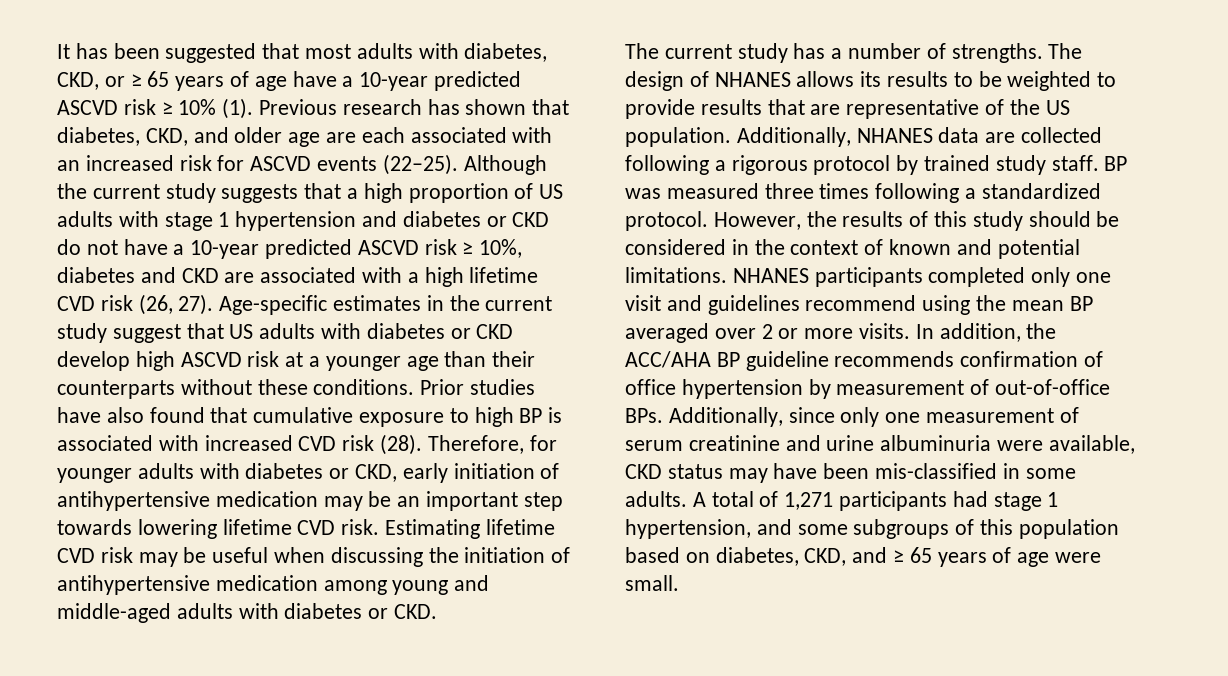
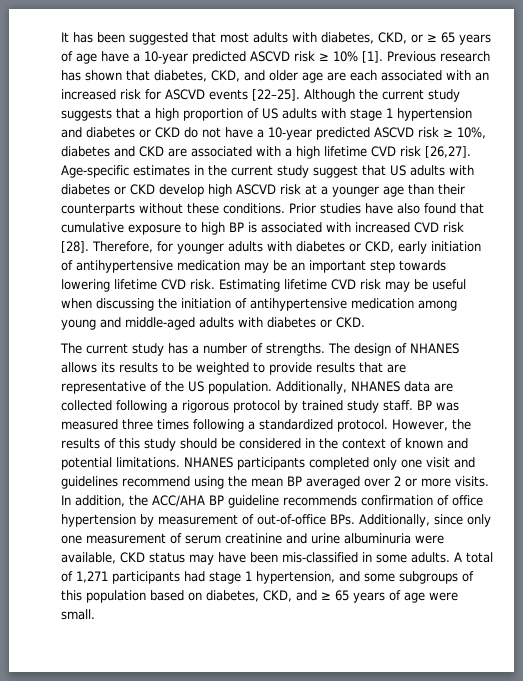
[222,98,254,119] (1). -> [362,51,383,63] [1].
[382,154,458,175] (22–25). -> [252,89,300,101] [22–25].
[138,294,214,315] (26, 27). -> [425,146,471,158] [26,27].
[380,434,423,455] (28). -> [61,241,89,253] [28].

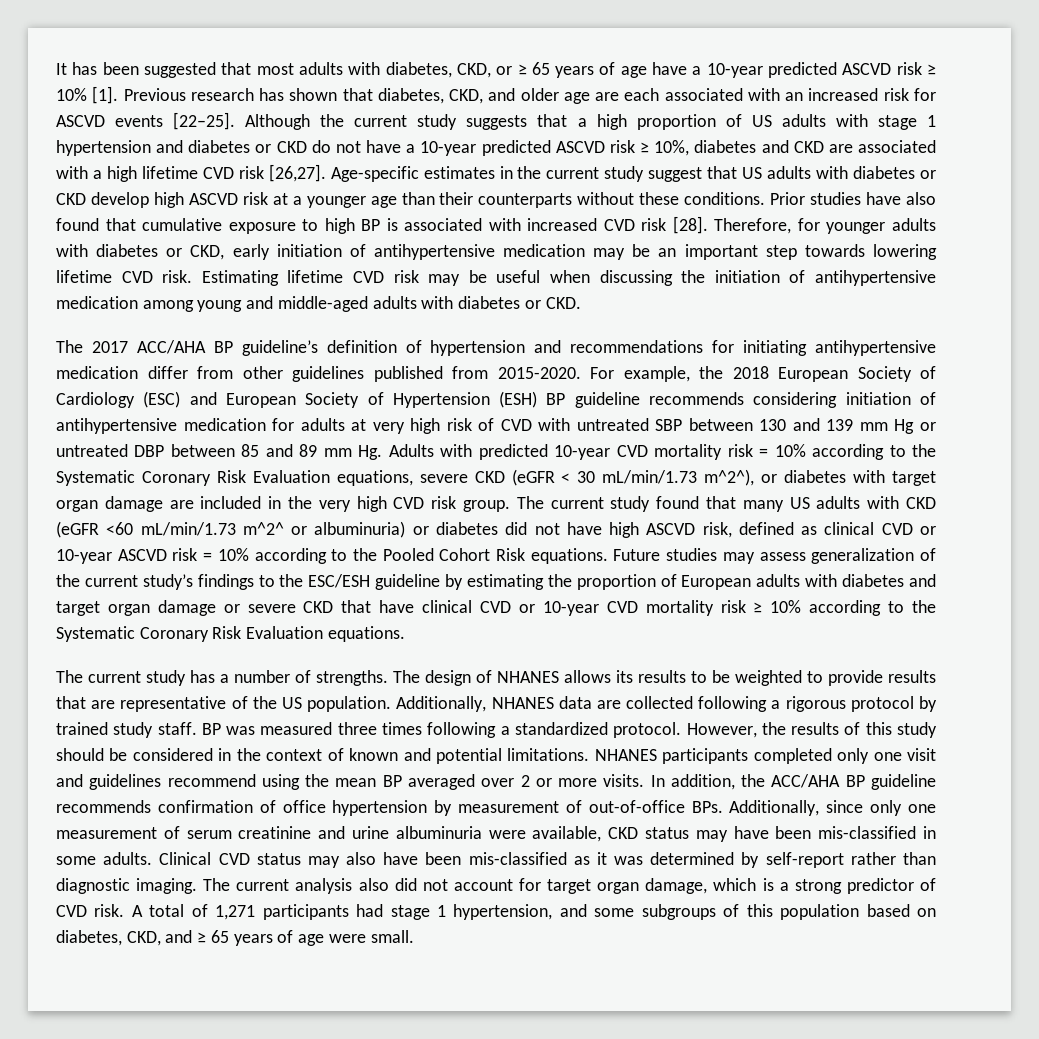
(365, 322) none -> [56,340,936,356] [56,366,936,382] [56,391,936,408] [56,418,936,434] [56,444,937,460] [56,469,936,486] [56,496,936,512] [56,521,937,538] [56,548,937,564] [56,574,936,590] [56,600,937,616] [56,626,405,642] // The 2017 ACC/AHA BP guideline’s definition of hypertension and recommendations for initiating antihypertensive medication differ from other guidelines published from 2015-2020. For example, the 2018 European Society of Cardiology (ESC) and European Society of Hypertension (ESH) BP guideline recommends considering initiation of antihypertensive medication for adults at very high risk of CVD with untreated SBP between 130 and 139 mm Hg or untreated DBP between 85 and 89 mm Hg. Adults with predicted 10-year CVD mortality risk = 10% according to the Systematic Coronary Risk Evaluation equations, severe CKD (eGFR < 30 mL/min/1.73 m^2^), or diabetes with target organ damage are included in the very high CVD risk group. The current study found that many US adults with CKD (eGFR <60 mL/min/1.73 m^2^ or albuminuria) or diabetes did not have high ASCVD risk, defined as clinical CVD or 10-year ASCVD risk = 10% according to the Pooled Cohort Risk equations. Future studies may assess generalization of the current study’s findings to the ESC/ESH guideline by estimating the proportion of European adults with diabetes and target organ damage or severe CKD that have clinical CVD or 10-year CVD mortality risk ≥ 10% according to the Systematic Coronary Risk Evaluation equations.
(450, 557) none -> [159,852,936,868] [56,878,936,894] [56,904,125,917] Clinical CVD status may also have been mis-classified as it was determined by self-report rather than diagnostic imaging. The current analysis also did not account for target organ damage, which is a strong predictor of CVD risk.

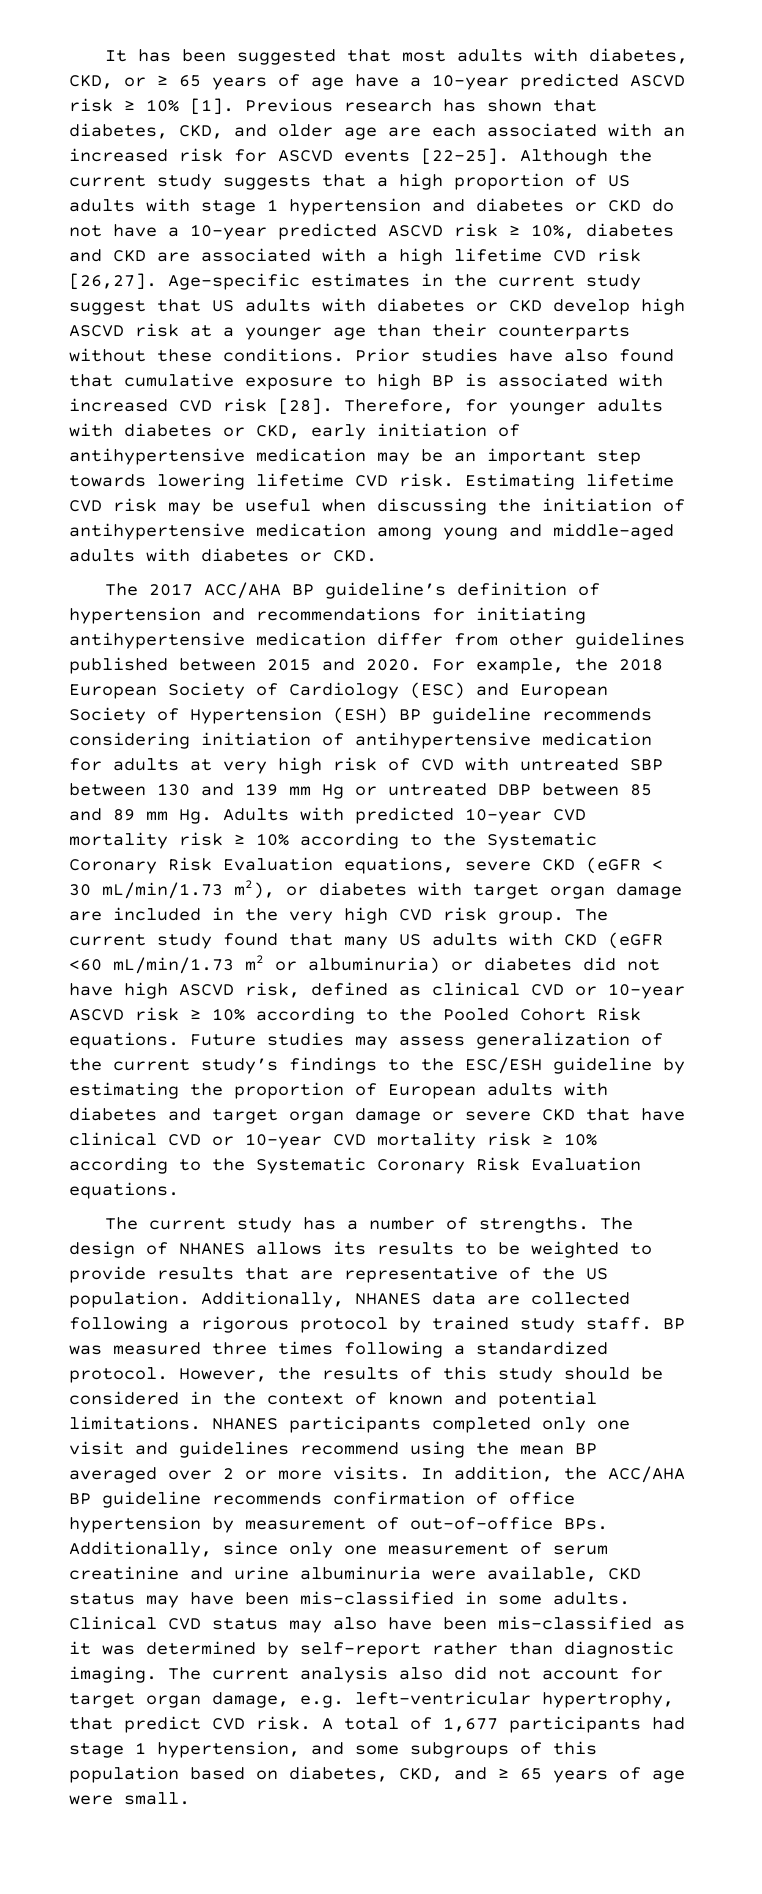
[452,366,581,379] from 2015-2020. -> [179,658,421,671] between 2015 and 2020.
[759,448,769,457] = -> [234,834,245,845] ≥
[704,469,755,486] m^2^), -> [234,880,275,899] m2),
[242,522,284,535] m^2^ -> [245,955,264,971] m2
[203,552,213,561] = -> [190,1009,201,1020] ≥
[713,878,936,894] which is a strong predictor of -> [300,1691,674,1708] [69,1716,201,1733] e.g. left-ventricular hypertrophy, that predict
[215,905,256,920] 1,271 -> [443,1717,498,1732] 1,677

